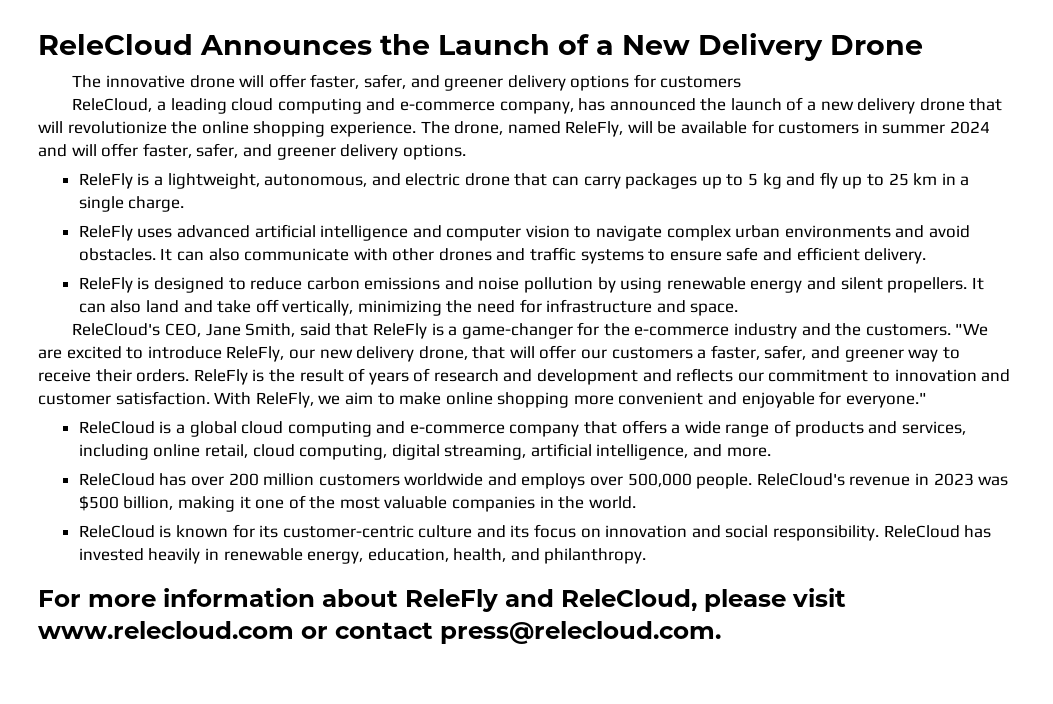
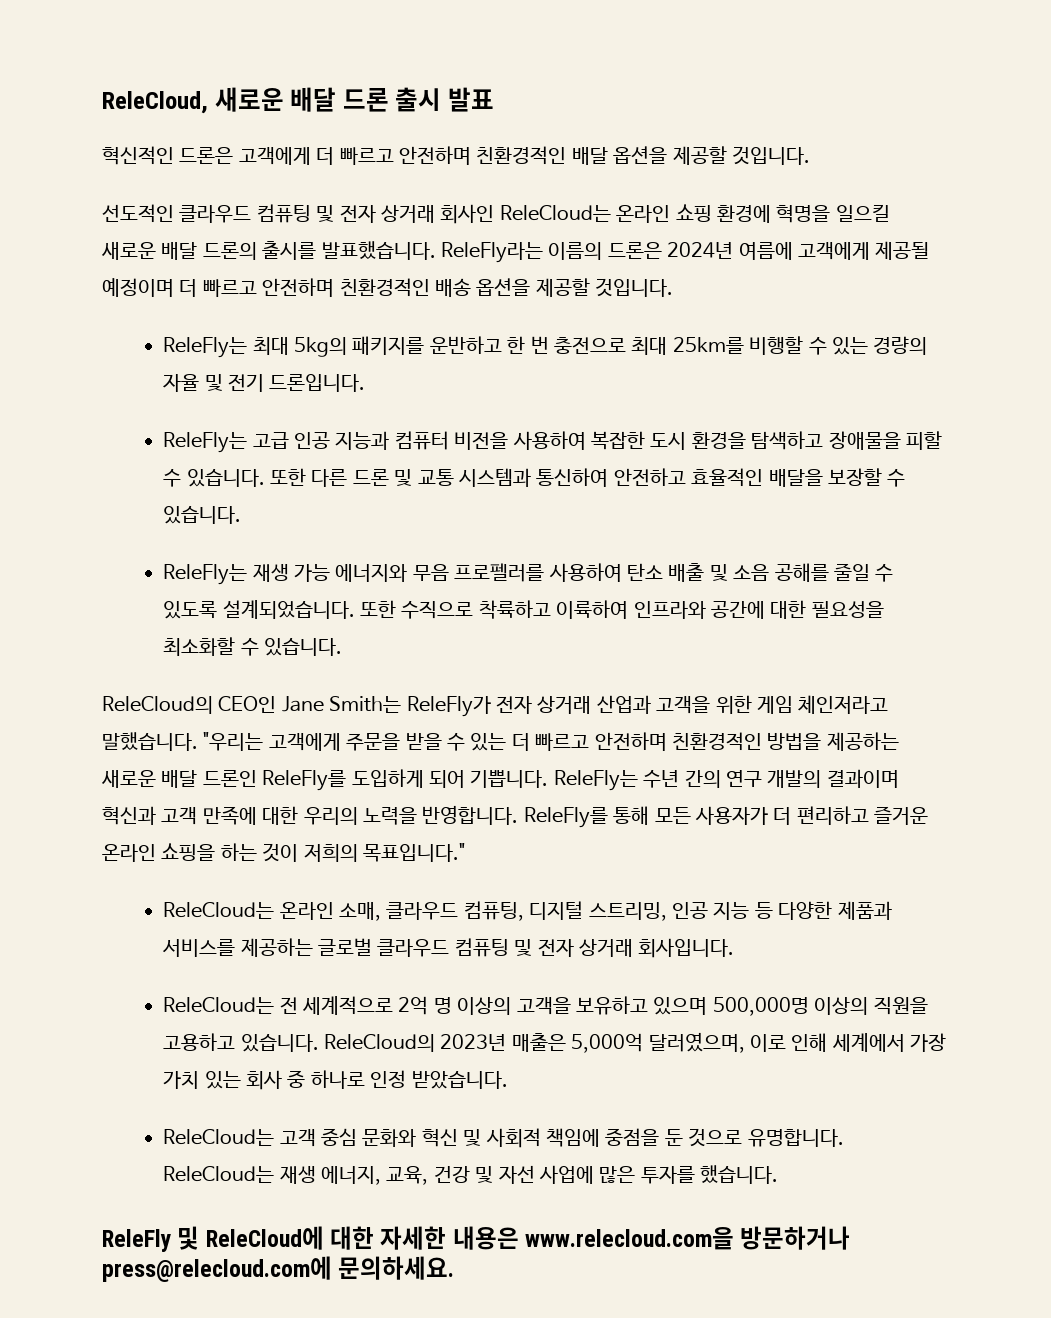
[38,33,923,61] [72,74,742,91] [72,97,1003,114] [38,120,991,137] [38,143,466,160] [78,172,970,189] [78,196,185,212] [78,224,970,241] [78,247,927,264] [78,277,984,293] [78,299,739,316] [72,322,989,339] [38,345,960,362] [38,368,1011,385] [38,391,927,408] [78,420,966,437] [78,443,771,460] [78,473,1009,489] [78,495,636,512] [78,524,992,541] [78,548,647,564] [38,588,846,612] [38,621,721,644] ReleCloud Announces the Launch of a New Delivery Drone // The innovative drone will offer faster, safer, and greener delivery options for customers // ReleCloud, a leading cloud computing and e-commerce company, has announced the launch of a new delivery drone that will revolutionize the online shopping experience. The drone, named ReleFly, will be available for customers in summer 2024 and will offer faster, safer, and greener delivery options. // ReleFly is a lightweight, autonomous, and electric drone that can carry packages up to 5 kg and fly up to 25 km in a single charge. // ReleFly uses advanced artificial intelligence and computer vision to navigate complex urban environments and avoid obstacles. It can also communicate with other drones and traffic systems to ensure safe and efficient delivery. // ReleFly is designed to reduce carbon emissions and noise pollution by using renewable energy and silent propellers. It can also land and take off vertically, minimizing the need for infrastructure and space. // ReleCloud's CEO, Jane Smith, said that ReleFly is a game-changer for the e-commerce industry and the customers. "We are excited to introduce ReleFly, our new delivery drone, that will offer our customers a faster, safer, and greener way to receive their orders. ReleFly is the result of years of research and development and reflects our commitment to innovation and customer satisfaction. With ReleFly, we aim to make online shopping more convenient and enjoyable for everyone." // ReleCloud is a global cloud computing and e-commerce company that offers a wide range of products and services, including online retail, cloud computing, digital streaming, artificial intelligence, and more. // ReleCloud has over 200 million customers worldwide and employs over 500,000 people. ReleCloud's revenue in 2023 was $500 billion, making it one of the most valuable companies in the world. // ReleCloud is known for its customer-centric culture and its focus on innovation and social responsibility. ReleCloud has invested heavily in renewable energy, education, health, and philanthropy. // For more information about ReleFly and ReleCloud, please visit www.relecloud.com or contact press@relecloud.com. -> [102,87,495,114] [102,146,810,165] [102,204,890,224] [101,241,930,263] [102,278,674,297] [163,336,928,358] [163,374,366,392] [163,431,943,453] [163,468,906,487] [163,506,242,524] [163,563,894,585] [163,600,884,619] [163,637,343,656] [102,695,889,717] [102,732,899,751] [101,769,899,791] [102,805,929,828] [102,843,465,862] [163,901,892,921] [162,938,735,958] [163,996,928,1016] [163,1032,947,1053] [163,1070,508,1090] [163,1128,844,1148] [163,1165,779,1185] [102,1226,851,1252] [102,1256,455,1282] ReleCloud, 새로운 배달 드론 출시 발표 // 혁신적인 드론은 고객에게 더 빠르고 안전하며 친환경적인 배달 옵션을 제공할 것입니다. // 선도적인 클라우드 컴퓨팅 및 전자 상거래 회사인 ReleCloud는 온라인 쇼핑 환경에 혁명을 일으킬 새로운 배달 드론의 출시를 발표했습니다. ReleFly라는 이름의 드론은 2024년 여름에 고객에게 제공될 예정이며 더 빠르고 안전하며 친환경적인 배송 옵션을 제공할 것입니다. // ReleFly는 최대 5kg의 패키지를 운반하고 한 번 충전으로 최대 25km를 비행할 수 있는 경량의 자율 및 전기 드론입니다. // ReleFly는 고급 인공 지능과 컴퓨터 비전을 사용하여 복잡한 도시 환경을 탐색하고 장애물을 피할 수 있습니다. 또한 다른 드론 및 교통 시스템과 통신하여 안전하고 효율적인 배달을 보장할 수 있습니다. // ReleFly는 재생 가능 에너지와 무음 프로펠러를 사용하여 탄소 배출 및 소음 공해를 줄일 수 있도록 설계되었습니다. 또한 수직으로 착륙하고 이륙하여 인프라와 공간에 대한 필요성을 최소화할 수 있습니다. // ReleCloud의 CEO인 Jane Smith는 ReleFly가 전자 상거래 산업과 고객을 위한 게임 체인저라고 말했습니다. "우리는 고객에게 주문을 받을 수 있는 더 빠르고 안전하며 친환경적인 방법을 제공하는 새로운 배달 드론인 ReleFly를 도입하게 되어 기쁩니다. ReleFly는 수년 간의 연구 개발의 결과이며 혁신과 고객 만족에 대한 우리의 노력을 반영합니다. ReleFly를 통해 모든 사용자가 더 편리하고 즐거운 온라인 쇼핑을 하는 것이 저희의 목표입니다." // ReleCloud는 온라인 소매, 클라우드 컴퓨팅, 디지털 스트리밍, 인공 지능 등 다양한 제품과 서비스를 제공하는 글로벌 클라우드 컴퓨팅 및 전자 상거래 회사입니다. // ReleCloud는 전 세계적으로 2억 명 이상의 고객을 보유하고 있으며 500,000명 이상의 직원을 고용하고 있습니다. ReleCloud의 2023년 매출은 5,000억 달러였으며, 이로 인해 세계에서 가장 가치 있는 회사 중 하나로 인정 받았습니다. // ReleCloud는 고객 중심 문화와 혁신 및 사회적 책임에 중점을 둔 것으로 유명합니다. ReleCloud는 재생 에너지, 교육, 건강 및 자선 사업에 많은 투자를 했습니다. // ReleFly 및 ReleCloud에 대한 자세한 내용은 www.relecloud.com을 방문하거나 press@relecloud.com에 문의하세요.

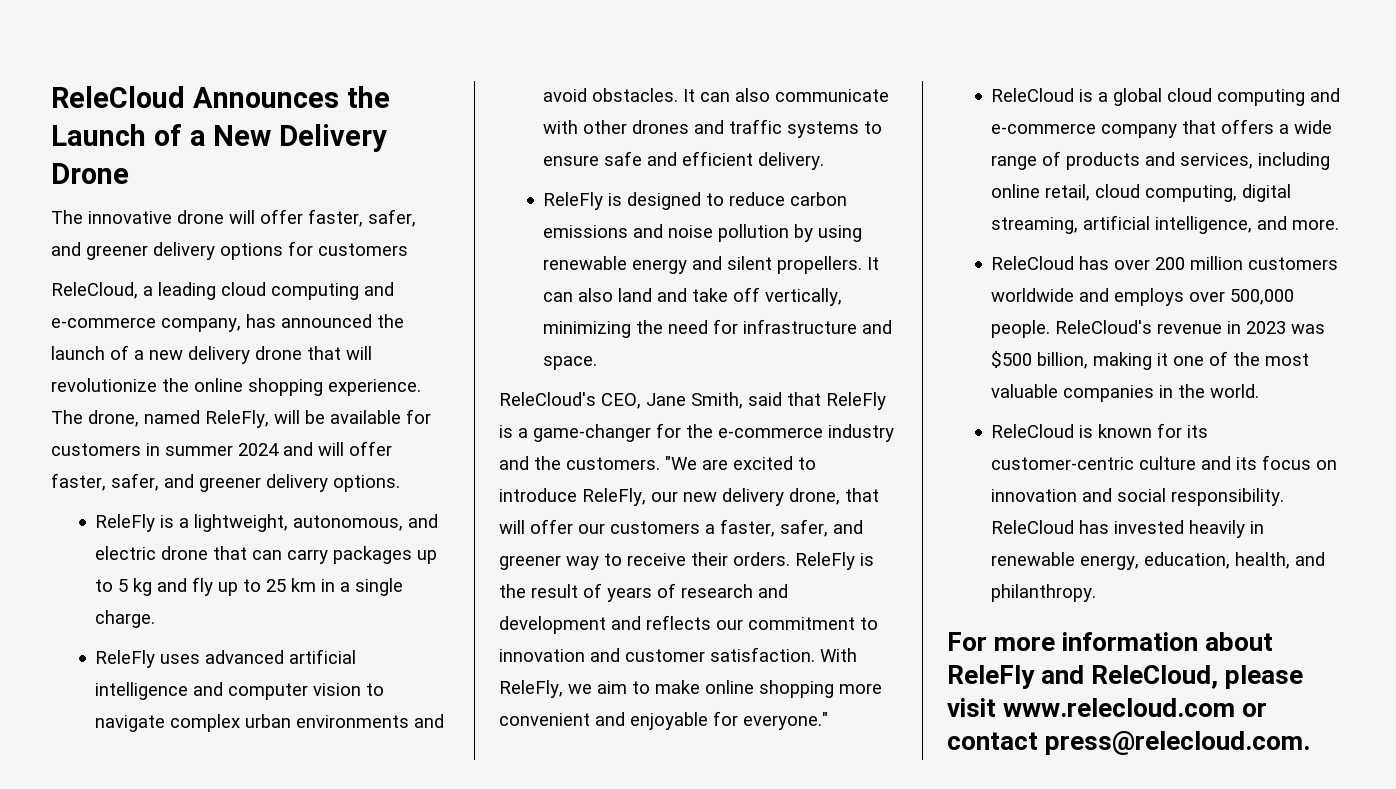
[102,87,495,114] [102,146,810,165] [102,204,890,224] [101,241,930,263] [102,278,674,297] [163,336,928,358] [163,374,366,392] [163,431,943,453] [163,468,906,487] [163,506,242,524] [163,563,894,585] [163,600,884,619] [163,637,343,656] [102,695,889,717] [102,732,899,751] [101,769,899,791] [102,805,929,828] [102,843,465,862] [163,901,892,921] [162,938,735,958] [163,996,928,1016] [163,1032,947,1053] [163,1070,508,1090] [163,1128,844,1148] [163,1165,779,1185] [102,1226,851,1252] [102,1256,455,1282] ReleCloud, 새로운 배달 드론 출시 발표 // 혁신적인 드론은 고객에게 더 빠르고 안전하며 친환경적인 배달 옵션을 제공할 것입니다. // 선도적인 클라우드 컴퓨팅 및 전자 상거래 회사인 ReleCloud는 온라인 쇼핑 환경에 혁명을 일으킬 새로운 배달 드론의 출시를 발표했습니다. ReleFly라는 이름의 드론은 2024년 여름에 고객에게 제공될 예정이며 더 빠르고 안전하며 친환경적인 배송 옵션을 제공할 것입니다. // ReleFly는 최대 5kg의 패키지를 운반하고 한 번 충전으로 최대 25km를 비행할 수 있는 경량의 자율 및 전기 드론입니다. // ReleFly는 고급 인공 지능과 컴퓨터 비전을 사용하여 복잡한 도시 환경을 탐색하고 장애물을 피할 수 있습니다. 또한 다른 드론 및 교통 시스템과 통신하여 안전하고 효율적인 배달을 보장할 수 있습니다. // ReleFly는 재생 가능 에너지와 무음 프로펠러를 사용하여 탄소 배출 및 소음 공해를 줄일 수 있도록 설계되었습니다. 또한 수직으로 착륙하고 이륙하여 인프라와 공간에 대한 필요성을 최소화할 수 있습니다. // ReleCloud의 CEO인 Jane Smith는 ReleFly가 전자 상거래 산업과 고객을 위한 게임 체인저라고 말했습니다. "우리는 고객에게 주문을 받을 수 있는 더 빠르고 안전하며 친환경적인 방법을 제공하는 새로운 배달 드론인 ReleFly를 도입하게 되어 기쁩니다. ReleFly는 수년 간의 연구 개발의 결과이며 혁신과 고객 만족에 대한 우리의 노력을 반영합니다. ReleFly를 통해 모든 사용자가 더 편리하고 즐거운 온라인 쇼핑을 하는 것이 저희의 목표입니다." // ReleCloud는 온라인 소매, 클라우드 컴퓨팅, 디지털 스트리밍, 인공 지능 등 다양한 제품과 서비스를 제공하는 글로벌 클라우드 컴퓨팅 및 전자 상거래 회사입니다. // ReleCloud는 전 세계적으로 2억 명 이상의 고객을 보유하고 있으며 500,000명 이상의 직원을 고용하고 있습니다. ReleCloud의 2023년 매출은 5,000억 달러였으며, 이로 인해 세계에서 가장 가치 있는 회사 중 하나로 인정 받았습니다. // ReleCloud는 고객 중심 문화와 혁신 및 사회적 책임에 중점을 둔 것으로 유명합니다. ReleCloud는 재생 에너지, 교육, 건강 및 자선 사업에 많은 투자를 했습니다. // ReleFly 및 ReleCloud에 대한 자세한 내용은 www.relecloud.com을 방문하거나 press@relecloud.com에 문의하세요. -> [51,86,390,108] [51,124,388,152] [51,163,129,184] [51,209,416,227] [51,241,408,260] [51,282,394,300] [51,314,404,332] [51,345,372,364] [51,378,421,396] [51,409,431,428] [51,441,392,456] [51,473,400,492] [95,514,439,532] [95,546,438,564] [95,577,404,596] [95,610,156,628] [95,649,357,668] [95,682,385,700] [95,714,445,732] [543,88,890,102] [543,119,883,138] [543,151,825,170] [543,192,848,210] [543,224,863,242] [543,256,880,274] [543,287,843,306] [543,319,893,338] [543,356,598,370] [499,392,886,410] [499,423,894,442] [499,456,816,470] [499,488,879,506] [499,519,863,537] [499,552,874,570] [499,583,788,602] [499,615,878,634] [499,647,857,662] [499,680,882,698] [499,711,828,730] [991,88,1341,106] [991,119,1333,138] [991,151,1331,170] [991,184,1292,202] [991,215,1340,234] [991,256,1339,270] [991,288,1295,306] [991,320,1326,338] [991,351,1310,370] [991,384,1260,402] [991,423,1209,438] [991,455,1338,470] [991,488,1285,506] [991,520,1265,538] [991,552,1326,570] [991,584,1097,602] [947,632,1274,651] [947,665,1304,689] [947,698,1268,717] [947,731,1311,755] ReleCloud Announces the Launch of a New Delivery Drone // The innovative drone will offer faster, safer, and greener delivery options for customers // ReleCloud, a leading cloud computing and e-commerce company, has announced the launch of a new delivery drone that will revolutionize the online shopping experience. The drone, named ReleFly, will be available for customers in summer 2024 and will offer faster, safer, and greener delivery options. // ReleFly is a lightweight, autonomous, and electric drone that can carry packages up to 5 kg and fly up to 25 km in a single charge. // ReleFly uses advanced artificial intelligence and computer vision to navigate complex urban environments and avoid obstacles. It can also communicate with other drones and traffic systems to ensure safe and efficient delivery. // ReleFly is designed to reduce carbon emissions and noise pollution by using renewable energy and silent propellers. It can also land and take off vertically, minimizing the need for infrastructure and space. // ReleCloud's CEO, Jane Smith, said that ReleFly is a game-changer for the e-commerce industry and the customers. "We are excited to introduce ReleFly, our new delivery drone, that will offer our customers a faster, safer, and greener way to receive their orders. ReleFly is the result of years of research and development and reflects our commitment to innovation and customer satisfaction. With ReleFly, we aim to make online shopping more convenient and enjoyable for everyone." // ReleCloud is a global cloud computing and e-commerce company that offers a wide range of products and services, including online retail, cloud computing, digital streaming, artificial intelligence, and more. // ReleCloud has over 200 million customers worldwide and employs over 500,000 people. ReleCloud's revenue in 2023 was $500 billion, making it one of the most valuable companies in the world. // ReleCloud is known for its customer-centric culture and its focus on innovation and social responsibility. ReleCloud has invested heavily in renewable energy, education, health, and philanthropy. // For more information about ReleFly and ReleCloud, please visit www.relecloud.com or contact press@relecloud.com.

